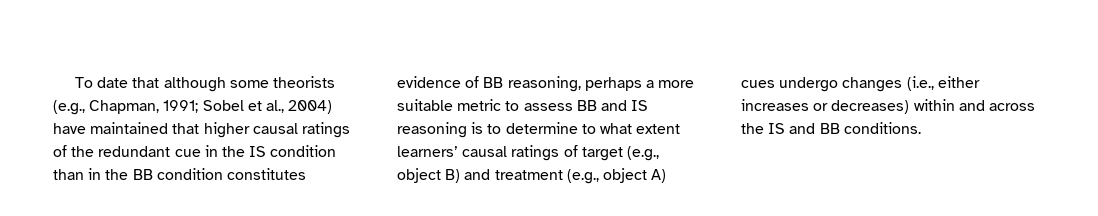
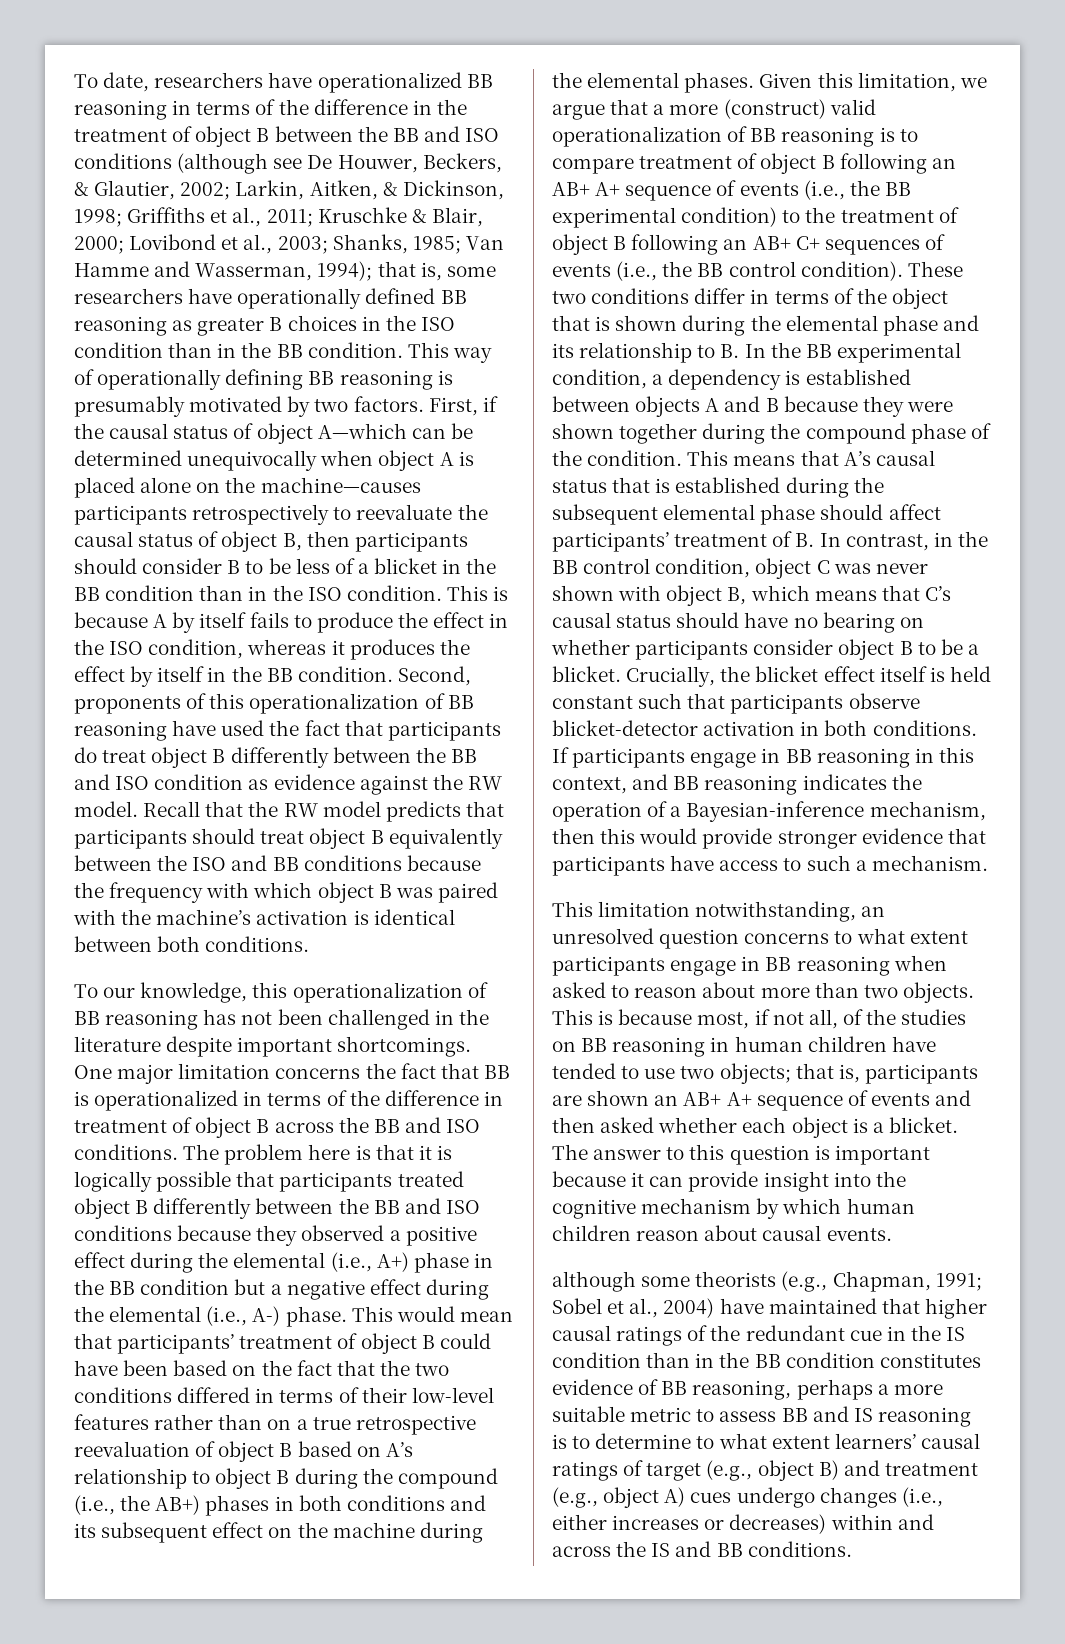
[74,77,160,88] To date that -> [74,72,493,93] [74,99,467,120] [74,126,500,147] [74,153,502,174] [74,180,504,200] [74,207,483,227] [74,234,504,254] [74,261,496,281] [74,288,467,309] [74,315,455,336] [74,342,492,363] [74,369,453,390] [74,396,498,417] [74,423,473,444] [74,450,474,471] [74,477,421,498] [74,504,488,525] [74,531,468,552] [74,558,497,574] [74,585,509,601] [74,612,509,633] [74,639,470,660] [74,666,471,687] [74,693,474,714] [74,720,501,741] [74,747,477,768] [74,774,502,795] [74,801,504,822] [74,828,503,849] [74,855,481,871] [74,882,498,903] [73,909,455,925] [74,936,310,952] [74,982,488,1003] [74,1009,489,1030] [74,1036,472,1057] [74,1063,510,1084] [74,1090,503,1111] [74,1117,481,1138] [74,1144,452,1165] [74,1171,464,1192] [74,1198,480,1219] [74,1225,477,1246] [74,1252,493,1273] [74,1279,489,1300] [74,1306,513,1327] [74,1333,491,1354] [74,1360,450,1376] [74,1387,494,1403] [74,1414,476,1435] [74,1441,413,1462] [74,1468,498,1489] [74,1495,486,1516] [74,1522,483,1543] [552,72,987,93] [552,99,876,120] [552,126,918,147] [552,153,956,174] [552,180,911,201] [552,207,959,228] [552,234,945,255] [552,261,963,281] [552,288,948,309] [552,315,979,336] [552,342,961,363] [552,369,911,390] [552,396,953,417] [552,423,991,444] [552,450,935,466] [552,477,884,498] [552,504,941,525] [552,531,988,552] [552,558,928,579] [552,585,951,606] [552,612,924,633] [551,639,979,660] [552,666,991,687] [552,693,920,714] [552,720,977,736] [552,747,974,768] [552,774,922,795] [552,801,986,822] [552,828,986,849] [552,855,988,876] [552,901,886,922] [552,928,968,949] [552,955,947,976] [552,982,974,1003] [552,1009,967,1029] [552,1036,936,1057] [552,1063,978,1084] [552,1090,972,1111] [552,1117,958,1138] [552,1144,930,1165] [552,1171,906,1192] [552,1198,915,1219] [552,1225,892,1241] To date, researchers have operationalized BB reasoning in terms of the difference in the treatment of object B between the BB and ISO conditions (although see De Houwer, Beckers, & Glautier, 2002; Larkin, Aitken, & Dickinson, 1998; Griffiths et al., 2011; Kruschke & Blair, 2000; Lovibond et al., 2003; Shanks, 1985; Van Hamme and Wasserman, 1994); that is, some researchers have operationally defined BB reasoning as greater B choices in the ISO condition than in the BB condition. This way of operationally defining BB reasoning is presumably motivated by two factors. First, if the causal status of object A—which can be determined unequivocally when object A is placed alone on the machine—causes participants retrospectively to reevaluate the causal status of object B, then participants should consider B to be less of a blicket in the BB condition than in the ISO condition. This is because A by itself fails to produce the effect in the ISO condition, whereas it produces the effect by itself in the BB condition. Second, proponents of this operationalization of BB reasoning have used the fact that participants do treat object B differently between the BB and ISO condition as evidence against the RW model. Recall that the RW model predicts that participants should treat object B equivalently between the ISO and BB conditions because the frequency with which object B was paired with the machine’s activation is identical between both conditions. // To our knowledge, this operationalization of BB reasoning has not been challenged in the literature despite important shortcomings. One major limitation concerns the fact that BB is operationalized in terms of the difference in treatment of object B across the BB and ISO conditions. The problem here is that it is logically possible that participants treated object B differently between the BB and ISO conditions because they observed a positive effect during the elemental (i.e., A+) phase in the BB condition but a negative effect during the elemental (i.e., A-) phase. This would mean that participants’ treatment of object B could have been based on the fact that the two conditions differed in terms of their low-level features rather than on a true retrospective reevaluation of object B based on A’s relationship to object B during the compound (i.e., the AB+) phases in both conditions and its subsequent effect on the machine during the elemental phases. Given this limitation, we argue that a more (construct) valid operationalization of BB reasoning is to compare treatment of object B following an AB+ A+ sequence of events (i.e., the BB experimental condition) to the treatment of object B following an AB+ C+ sequences of events (i.e., the BB control condition). These two conditions differ in terms of the object that is shown during the elemental phase and its relationship to B. In the BB experimental condition, a dependency is established between objects A and B because they were shown together during the compound phase of the condition. This means that A’s causal status that is established during the subsequent elemental phase should affect participants’ treatment of B. In contrast, in the BB control condition, object C was never shown with object B, which means that C’s causal status should have no bearing on whether participants consider object B to be a blicket. Crucially, the blicket effect itself is held constant such that participants observe blicket-detector activation in both conditions. If participants engage in BB reasoning in this context, and BB reasoning indicates the operation of a Bayesian-inference mechanism, then this would provide stronger evidence that participants have access to such a mechanism. // This limitation notwithstanding, an unresolved question concerns to what extent participants engage in BB reasoning when asked to reason about more than two objects. This is because most, if not all, of the studies on BB reasoning in human children have tended to use two objects; that is, participants are shown an AB+ A+ sequence of events and then asked whether each object is a blicket. The answer to this question is important because it can provide insight into the cognitive mechanism by which human children reason about causal events. //

